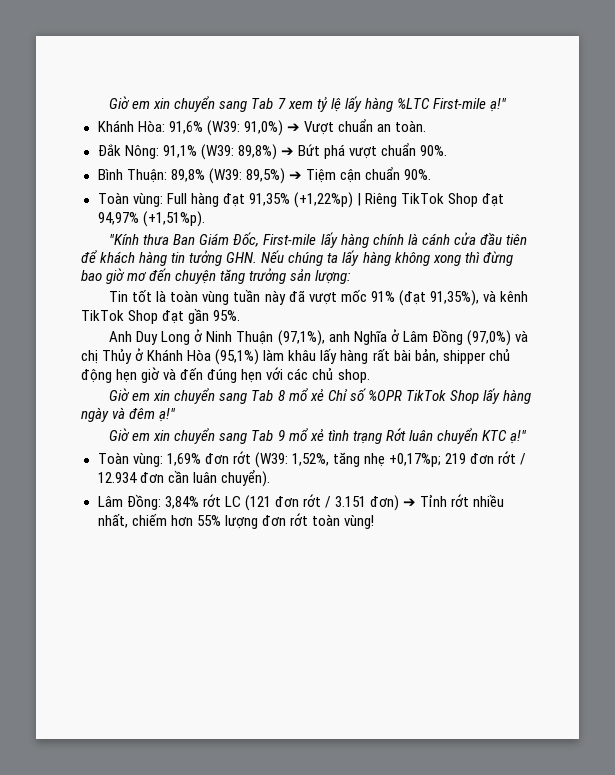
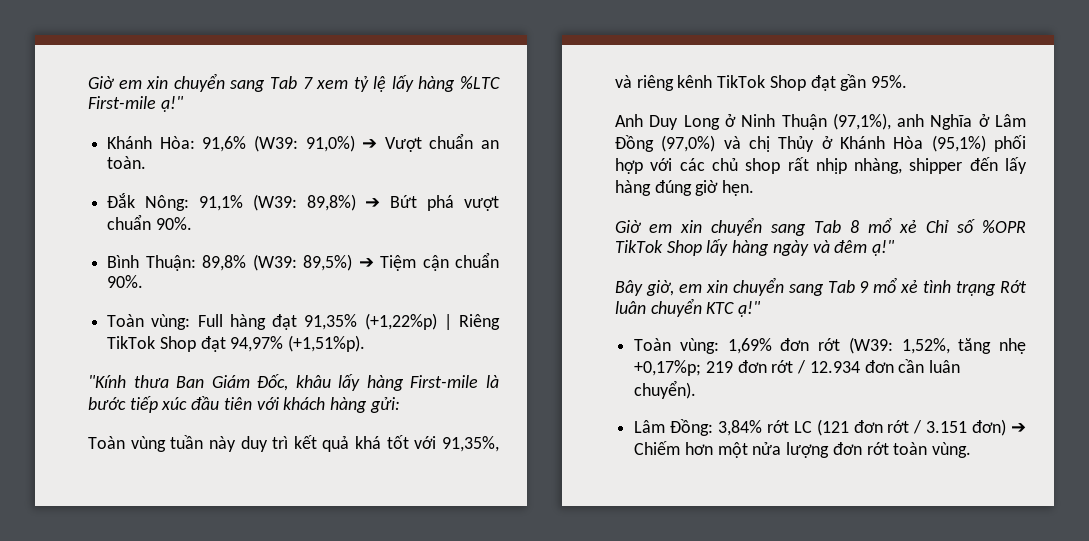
[263,232,476,248] First-mile lấy hàng chính là cánh cửa -> [295,374,499,391] [88,396,188,413] khâu lấy hàng First-mile là bước tiếp xúc
[81,250,97,263] để -> [256,397,279,410] với
[171,250,513,266] [81,268,352,284] [109,289,496,306] tin tưởng GHN. Nếu chúng ta lấy hàng không xong thì đừng bao giờ mơ đến chuyện tăng trưởng sản lượng: // Tin tốt là toàn vùng tuần này đã vượt mốc 91% (đạt 91,35%), và -> [369,397,400,413] [88,435,499,452] [615,75,674,91] gửi: // Toàn vùng tuần này duy trì kết quả khá tốt với 91,35%, và riêng
[263,348,510,364] [81,367,370,383] làm khâu lấy hàng rất bài bản, shipper chủ động hẹn giờ và đến đúng hẹn với các chủ shop. -> [994,135,1026,152] [615,157,1027,174] [615,180,755,196] phối hợp với các chủ shop rất nhịp nhàng, shipper đến lấy hàng đúng giờ hẹn.
[109,428,131,441] Giờ -> [615,280,674,296] Bây giờ,
[420,494,505,507] [97,513,221,528] Tỉnh rớt nhiều nhất, chiếm hơn 55% -> [634,441,782,458] Chiếm hơn một nửa
[343,515,374,529] vùng! -> [932,442,972,458] vùng.

